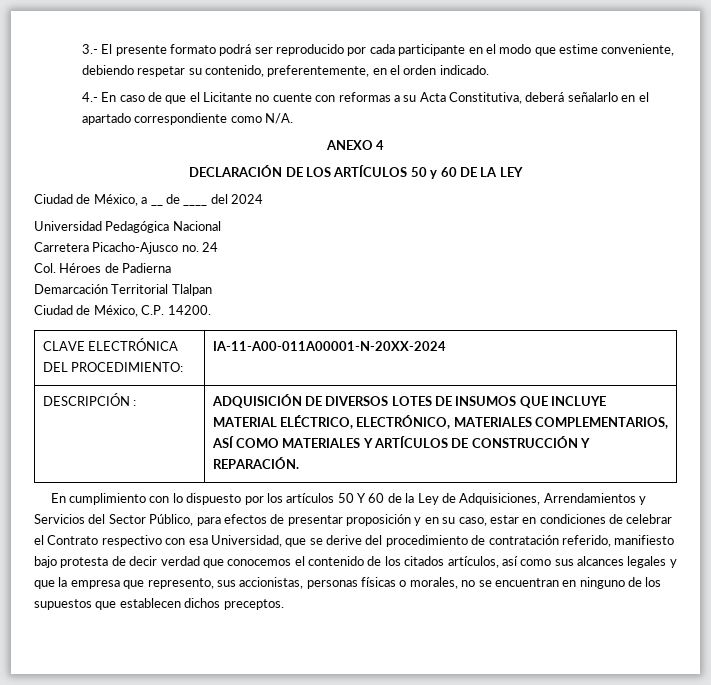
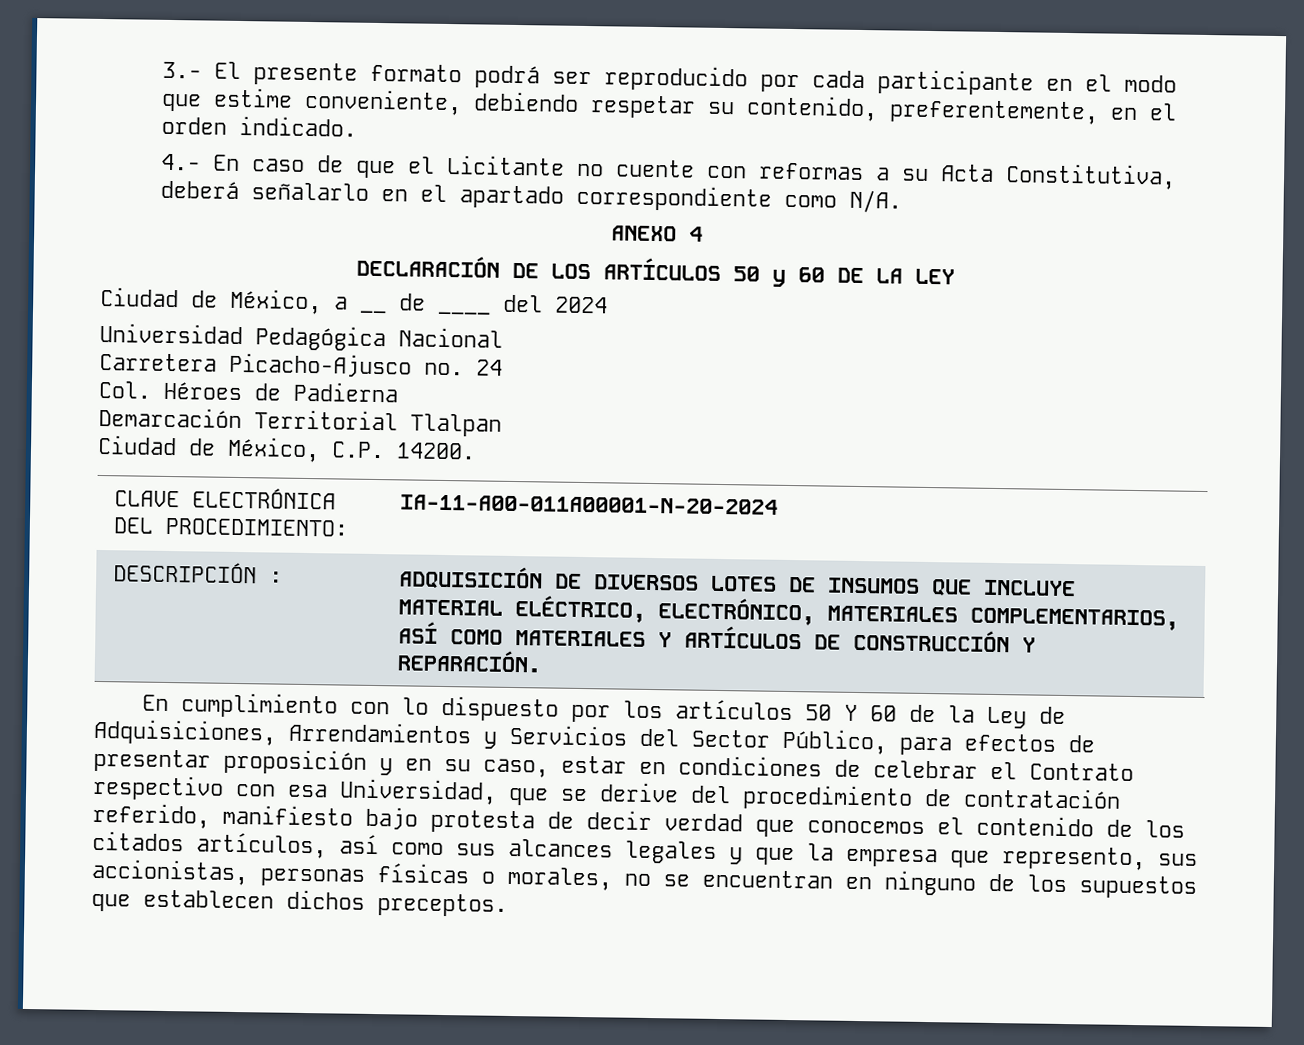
[212,341,446,351] IA-11-A00-011A00001-N-20XX-2024 -> [399,494,778,515] IA-11-A00-011A00001-N-20-2024

